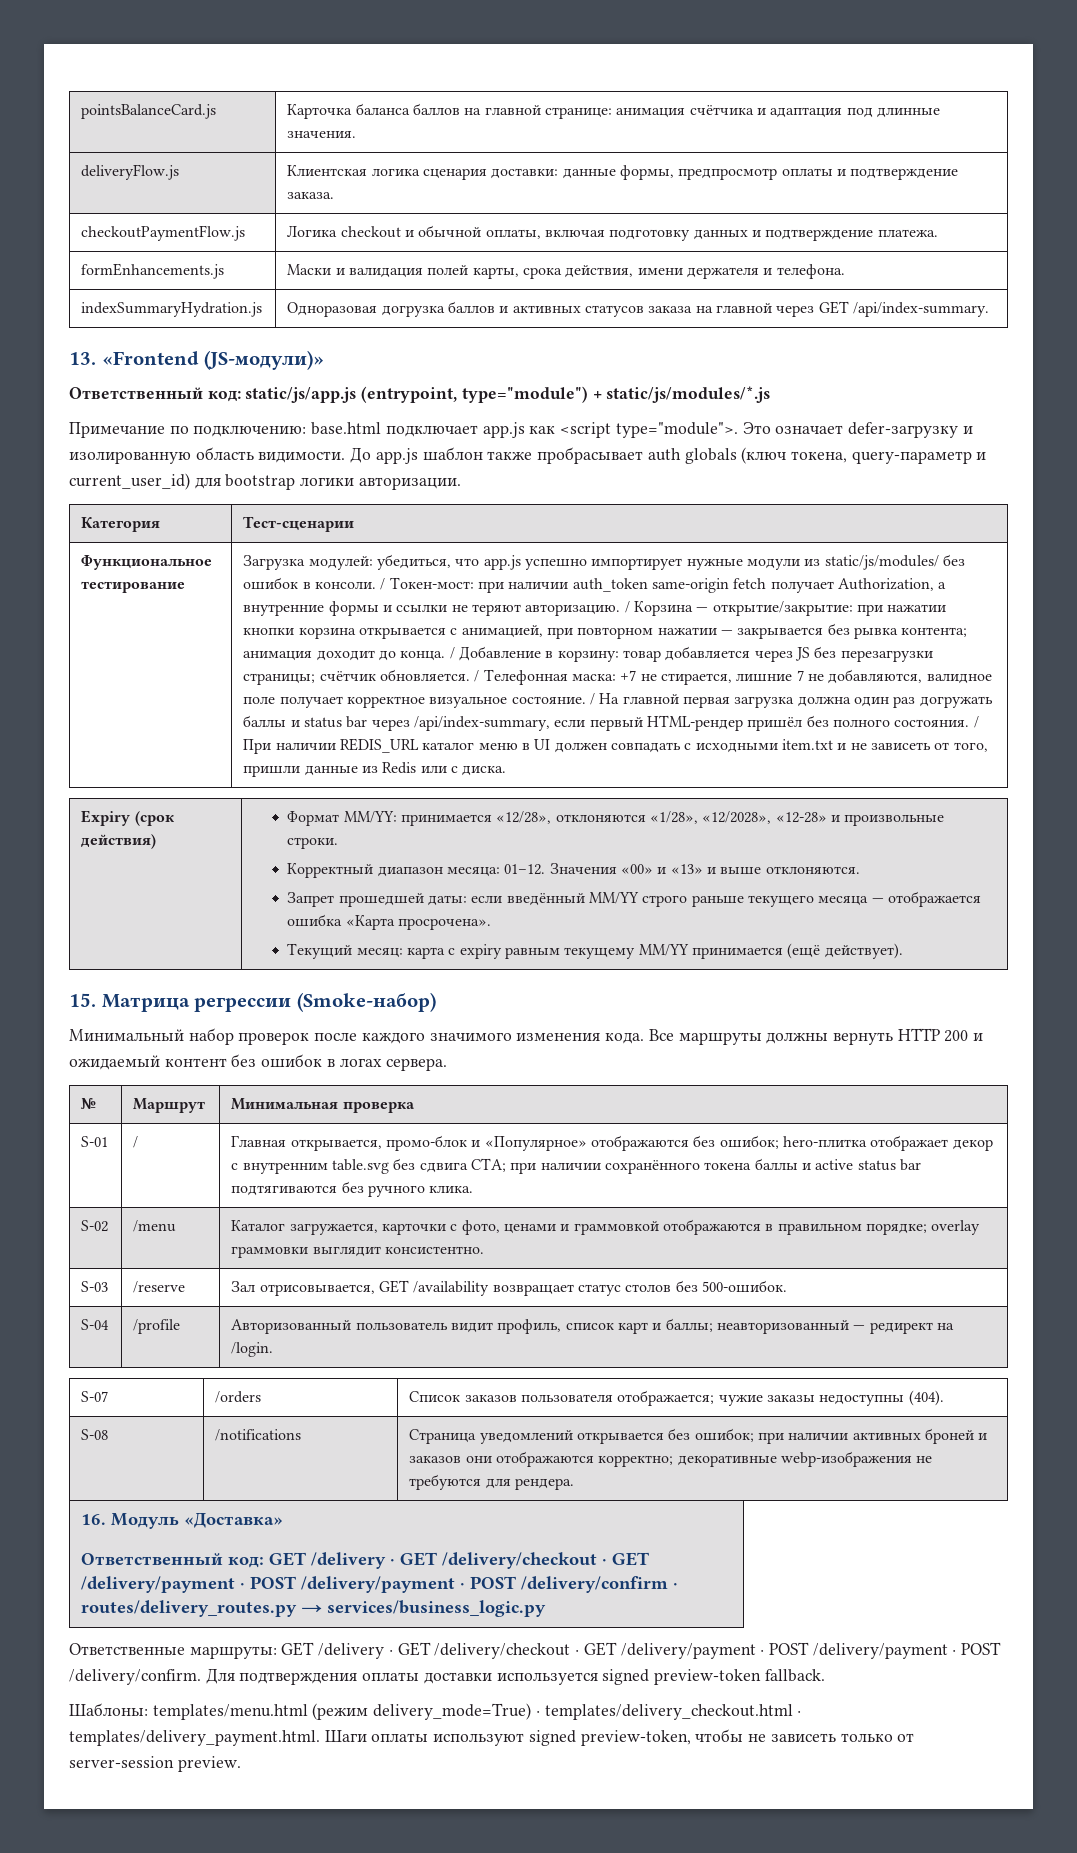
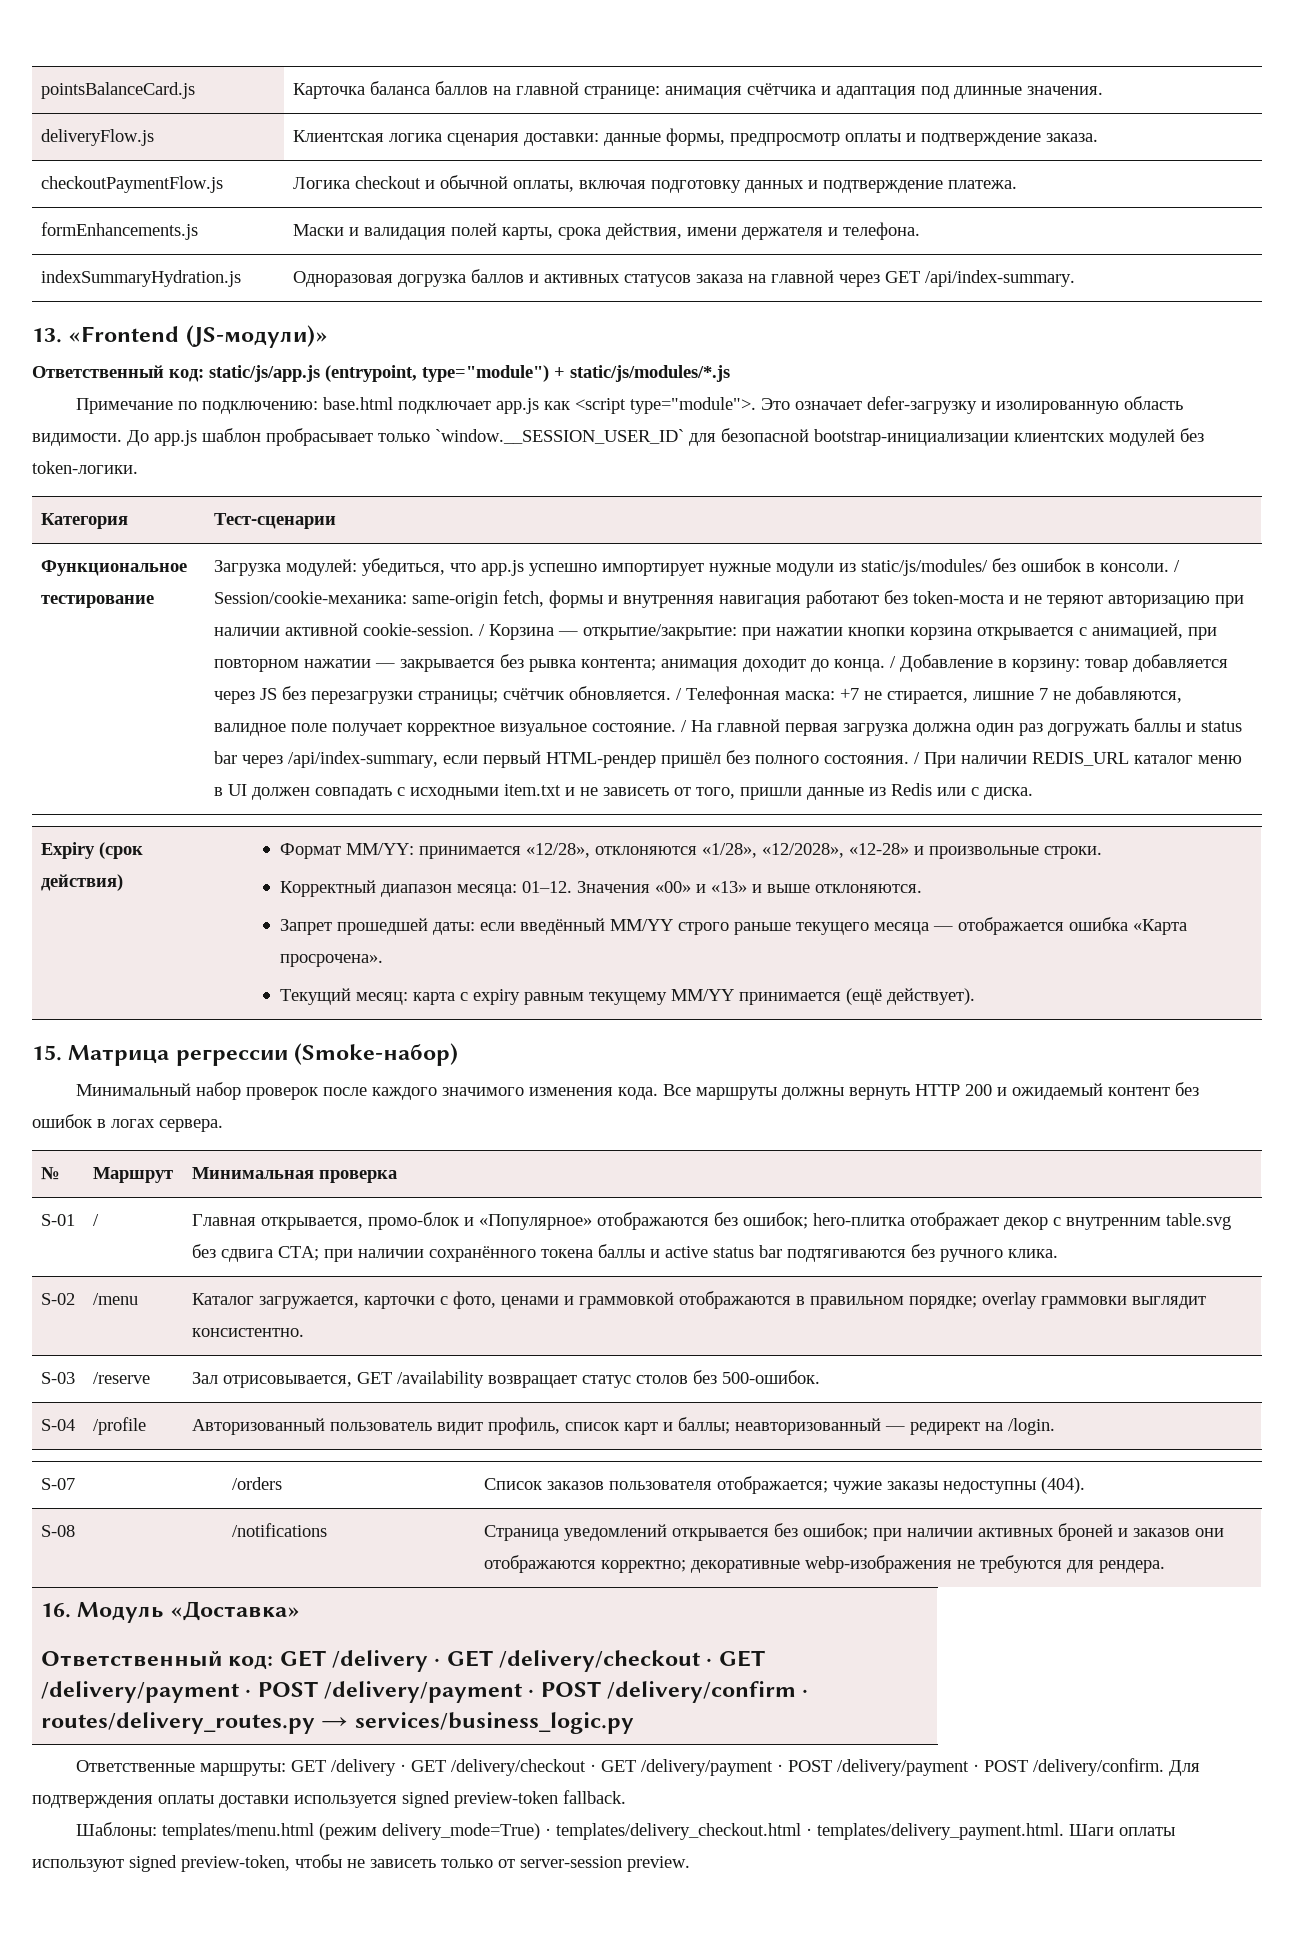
[487,447,987,464] [69,473,461,490] также пробрасывает auth globals (ключ токена, query-параметр и current_user_id) для bootstrap логики авторизации. -> [266,428,1204,446] [32,461,138,474] пробрасывает только `window.__SESSION_USER_ID` для безопасной bootstrap-инициализации клиентских модулей без token-логики.
[389,577,947,593] [243,601,621,616] Токен-мост: при наличии auth_token same-origin fetch получает Authorization, а внутренние формы и ссылки не теряют авторизацию. -> [213,590,1244,608] [213,623,474,636] Session/cookie-механика: same-origin fetch, формы и внутренняя навигация работают без token-моста и не теряют авторизацию при наличии активной cookie-session.

